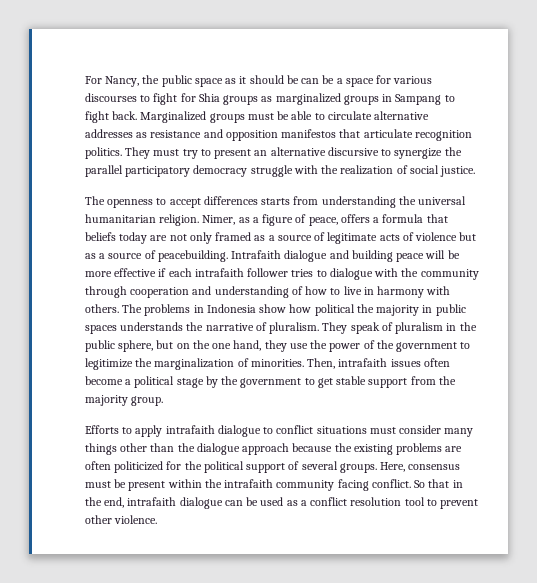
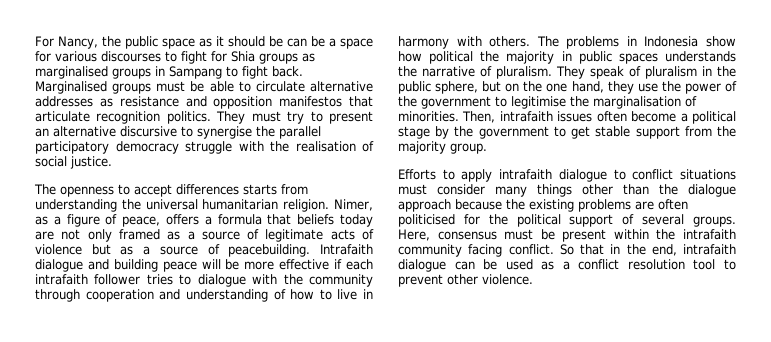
[275,93,341,105] marginalized -> [35,66,108,79] marginalised
[140,111,207,123] Marginalized -> [35,81,107,94] Marginalised
[394,148,443,159] synergize -> [197,126,252,139] synergise
[340,165,394,175] realization -> [295,141,356,152] realisation
[85,358,235,370] legitimize the marginalization -> [511,96,681,109] legitimise the marginalisation
[114,461,164,473] politicized -> [398,214,455,227] politicised

